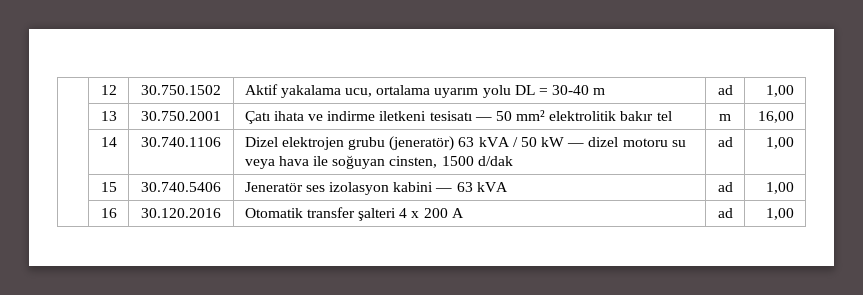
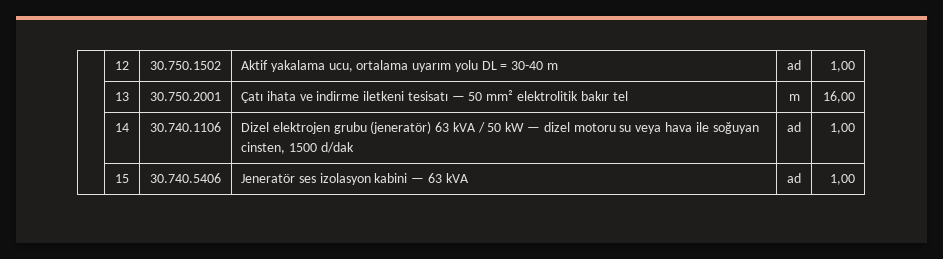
[100,208,117,218] [141,208,221,218] [244,207,464,221] [717,208,733,218] [766,208,795,220] // | 16 | 30.120.2016 | Otomatik transfer şalteri 4 x 200 A | ad | 1,00 -> (855, 179) none

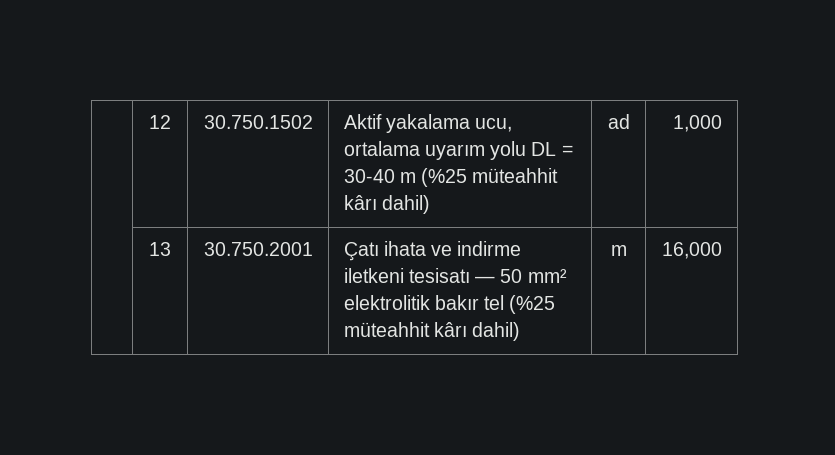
[787,60,801,70] [829,61,855,72] | ad | 1,00 -> [421,168,559,187] [343,195,430,214] [607,114,630,129] [673,115,723,132] (%25 müteahhit kârı dahil) | ad | 1,000
[788,94,800,101] [822,91,855,103] [115,123,129,132] [150,122,221,132] [241,121,759,134] [241,142,354,154] [787,122,801,132] [829,123,855,134] [115,174,129,183] [150,173,221,183] [241,173,469,185] [787,173,801,183] [829,174,855,185] | m | 16,00 // | 14 | 30.740.1106 | Dizel elektrojen grubu (jeneratör) 63 kVA / 50 kW — dizel motoru su veya hava ile soğuyan cinsten, 1500 d/dak | ad | 1,00 // | 15 | 30.740.5406 | Jeneratör ses izolasyon kabini — 63 kVA | ad | 1,00 -> [509,295,556,314] [343,322,521,341] [610,245,627,256] [662,242,723,259] (%25 müteahhit kârı dahil) | m | 16,000

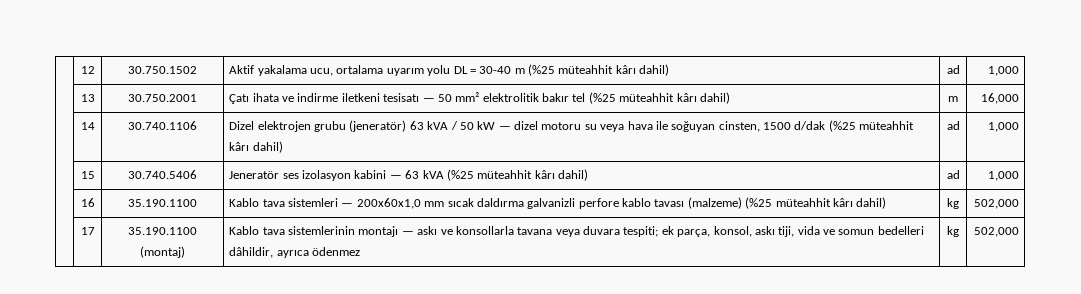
(723, 250) none -> [80,122,95,130] [128,121,197,130] [229,120,915,132] [229,141,283,153] [946,121,960,130] [987,122,1019,132] [80,171,95,179] [128,170,197,179] [229,169,589,181] [946,170,960,179] [987,171,1019,181] [80,198,95,207] [128,199,197,207] [229,197,887,209] [947,198,959,209] [973,199,1019,209] [80,227,95,235] [128,227,197,235] [140,246,185,258] [229,226,924,237] [229,247,361,258] [947,226,959,237] [973,227,1019,237] // | 14 | 30.740.1106 | Dizel elektrojen grubu (jeneratör) 63 kVA / 50 kW — dizel motoru su veya hava ile soğuyan cinsten, 1500 d/dak (%25 müteahhit kârı dahil) | ad | 1,000 // | 15 | 30.740.5406 | Jeneratör ses izolasyon kabini — 63 kVA (%25 müteahhit kârı dahil) | ad | 1,000 // | 16 | 35.190.1100 | Kablo tava sistemleri — 200x60x1,0 mm sıcak daldırma galvanizli perfore kablo tavası (malzeme) (%25 müteahhit kârı dahil) | kg | 502,000 // | 17 | 35.190.1100 (montaj) | Kablo tava sistemlerinin montajı — askı ve konsollarla tavana veya duvara tespiti; ek parça, konsol, askı tiji, vida ve somun bedelleri dâhildir, ayrıca ödenmez | kg | 502,000

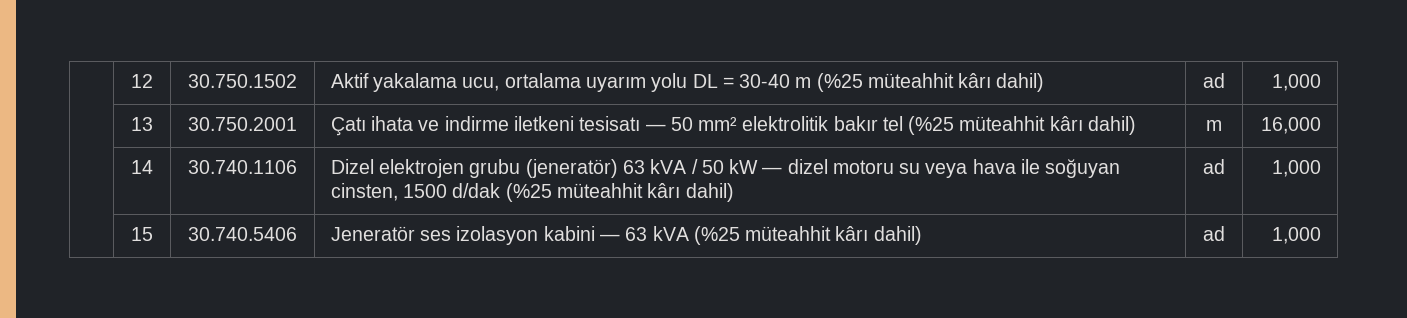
[80,198,95,207] [128,199,197,207] [229,197,887,209] [947,198,959,209] [973,199,1019,209] [80,227,95,235] [128,227,197,235] [140,246,185,258] [229,226,924,237] [229,247,361,258] [947,226,959,237] [973,227,1019,237] // | 16 | 35.190.1100 | Kablo tava sistemleri — 200x60x1,0 mm sıcak daldırma galvanizli perfore kablo tavası (malzeme) (%25 müteahhit kârı dahil) | kg | 502,000 // | 17 | 35.190.1100 (montaj) | Kablo tava sistemlerinin montajı — askı ve konsollarla tavana veya duvara tespiti; ek parça, konsol, askı tiji, vida ve somun bedelleri dâhildir, ayrıca ödenmez | kg | 502,000 -> (1322, 235) none

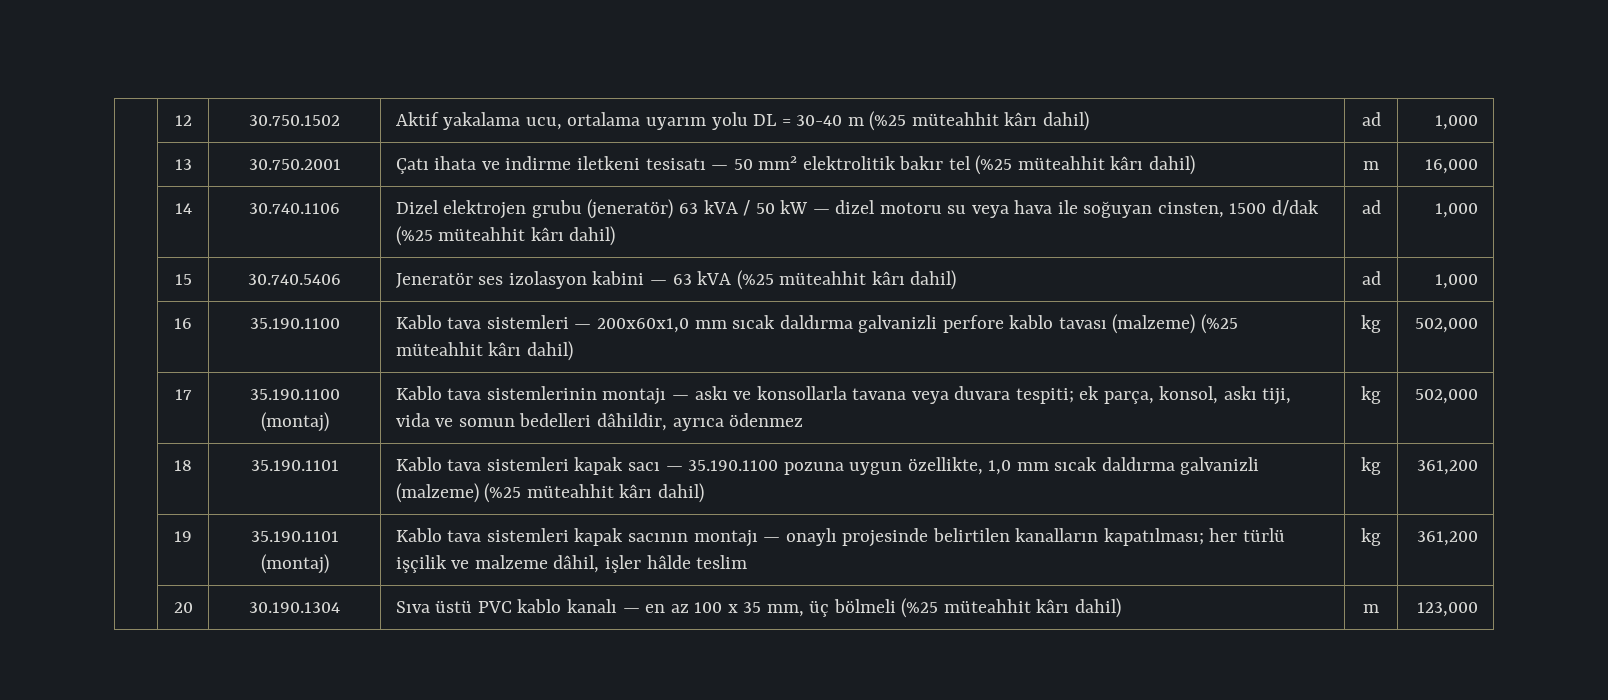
(1322, 235) none -> [174,318,192,329] [249,318,340,329] [395,314,1238,334] [395,341,573,361] [1361,315,1381,333] [1415,318,1479,333] [174,389,192,400] [249,389,340,400] [260,412,329,432] [395,386,1292,405] [395,413,804,431] [1361,386,1381,404] [1415,389,1479,404] [174,460,192,471] [250,460,339,471] [395,457,1260,475] [395,483,704,503] [1361,457,1381,475] [1417,460,1479,475] [174,531,192,542] [250,531,339,542] [260,554,329,574] [395,528,1285,547] [395,555,748,573] [1361,528,1381,546] [1417,531,1479,546] [173,602,193,613] [249,602,340,613] [395,598,1121,618] [1363,604,1379,613] [1417,602,1479,617] // | 16 | 35.190.1100 | Kablo tava sistemleri — 200x60x1,0 mm sıcak daldırma galvanizli perfore kablo tavası (malzeme) (%25 müteahhit kârı dahil) | kg | 502,000 // | 17 | 35.190.1100 (montaj) | Kablo tava sistemlerinin montajı — askı ve konsollarla tavana veya duvara tespiti; ek parça, konsol, askı tiji, vida ve somun bedelleri dâhildir, ayrıca ödenmez | kg | 502,000 // | 18 | 35.190.1101 | Kablo tava sistemleri kapak sacı — 35.190.1100 pozuna uygun özellikte, 1,0 mm sıcak daldırma galvanizli (malzeme) (%25 müteahhit kârı dahil) | kg | 361,200 // | 19 | 35.190.1101 (montaj) | Kablo tava sistemleri kapak sacının montajı — onaylı projesinde belirtilen kanalların kapatılması; her türlü işçilik ve malzeme dâhil, işler hâlde teslim | kg | 361,200 // | 20 | 30.190.1304 | Sıva üstü PVC kablo kanalı — en az 100 x 35 mm, üç bölmeli (%25 müteahhit kârı dahil) | m | 123,000

